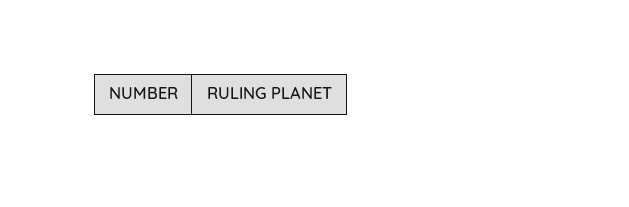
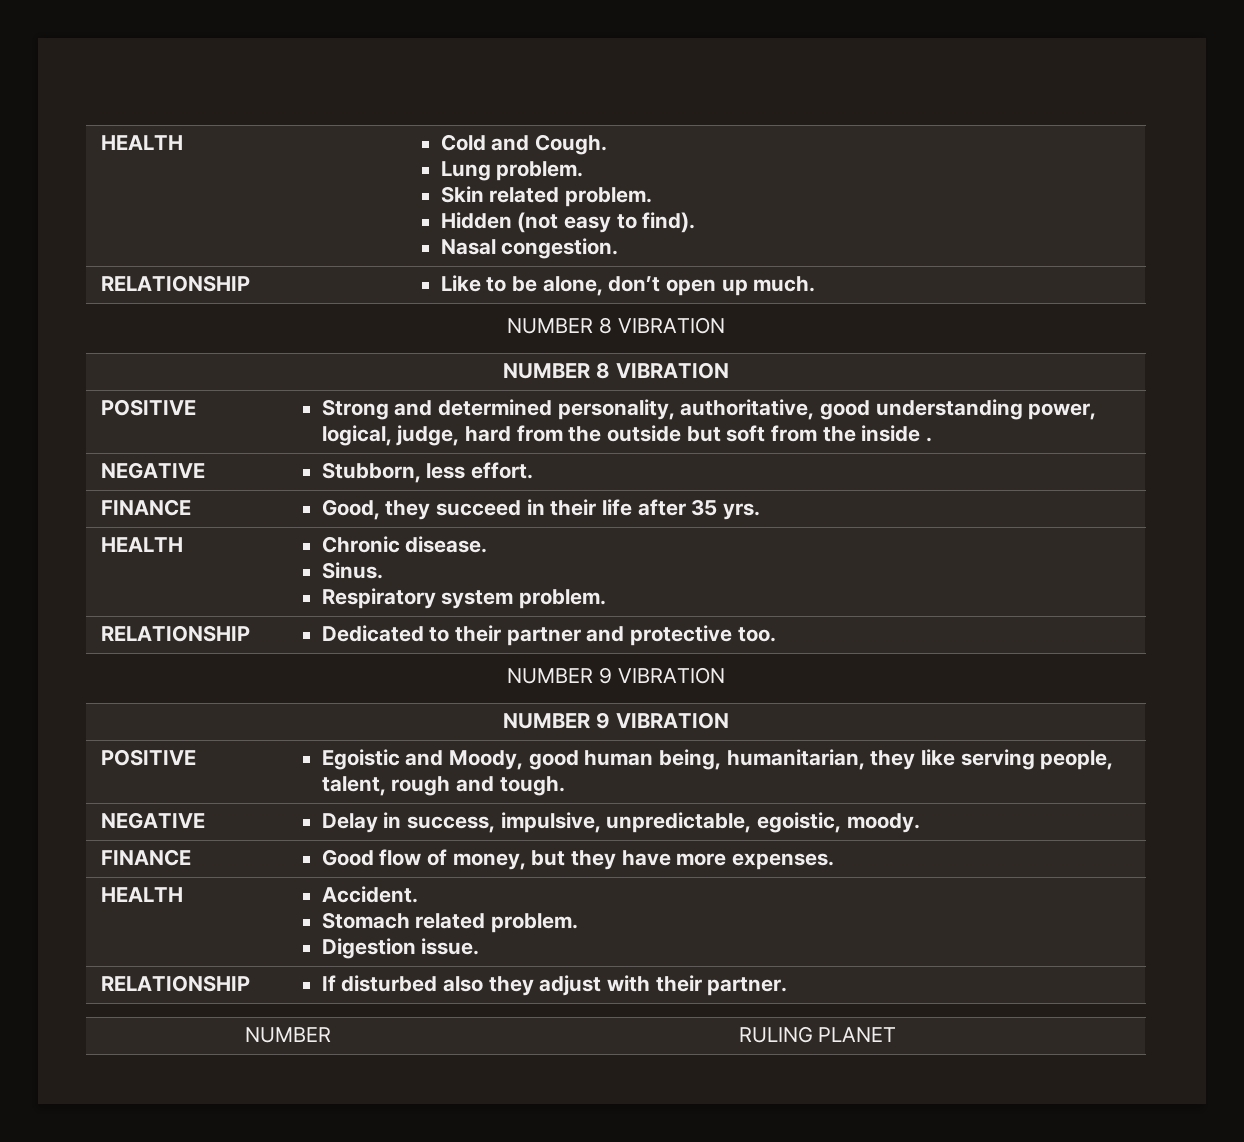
(108, 93) none -> [101,135,184,150] [440,134,608,155] [440,161,584,181] [440,186,653,207] [440,212,696,233] [440,238,619,259] [101,275,251,292] [440,275,816,296] [507,317,725,334] [503,362,729,379] [101,399,197,416] [321,399,1097,420] [321,425,933,446] [101,462,206,479] [321,462,534,483] [101,499,192,516] [321,499,761,520] [101,537,184,552] [321,536,488,553] [321,562,383,579] [321,588,607,609] [101,625,251,642] [321,625,776,646] [507,667,725,684] [503,712,729,729] [101,749,197,766] [321,749,1114,770] [321,776,565,796] [101,812,206,829] [321,812,920,833] [101,849,192,866] [321,849,835,870] [101,887,184,902] [321,886,418,903] [321,912,579,933] [321,938,480,959] [101,975,251,992] [321,975,788,996] HEALTH | Cold and Cough. // Lung problem. // Skin related problem. // Hidden (not easy to find). // Nasal congestion. // RELATIONSHIP | Like to be alone, don’t open up much. // NUMBER 8 VIBRATION // NUMBER 8 VIBRATION // POSITIVE | Strong and determined personality, authoritative, good understanding power, logical, judge, hard from the outside but soft from the inside . // NEGATIVE | Stubborn, less effort. // FINANCE | Good, they succeed in their life after 35 yrs. // HEALTH | Chronic disease. // Sinus. // Respiratory system problem. // RELATIONSHIP | Dedicated to their partner and protective too. // NUMBER 9 VIBRATION // NUMBER 9 VIBRATION // POSITIVE | Egoistic and Moody, good human being, humanitarian, they like serving people, talent, rough and tough. // NEGATIVE | Delay in success, impulsive, unpredictable, egoistic, moody. // FINANCE | Good flow of money, but they have more expenses. // HEALTH | Accident. // Stomach related problem. // Digestion issue. // RELATIONSHIP | If disturbed also they adjust with their partner. //

